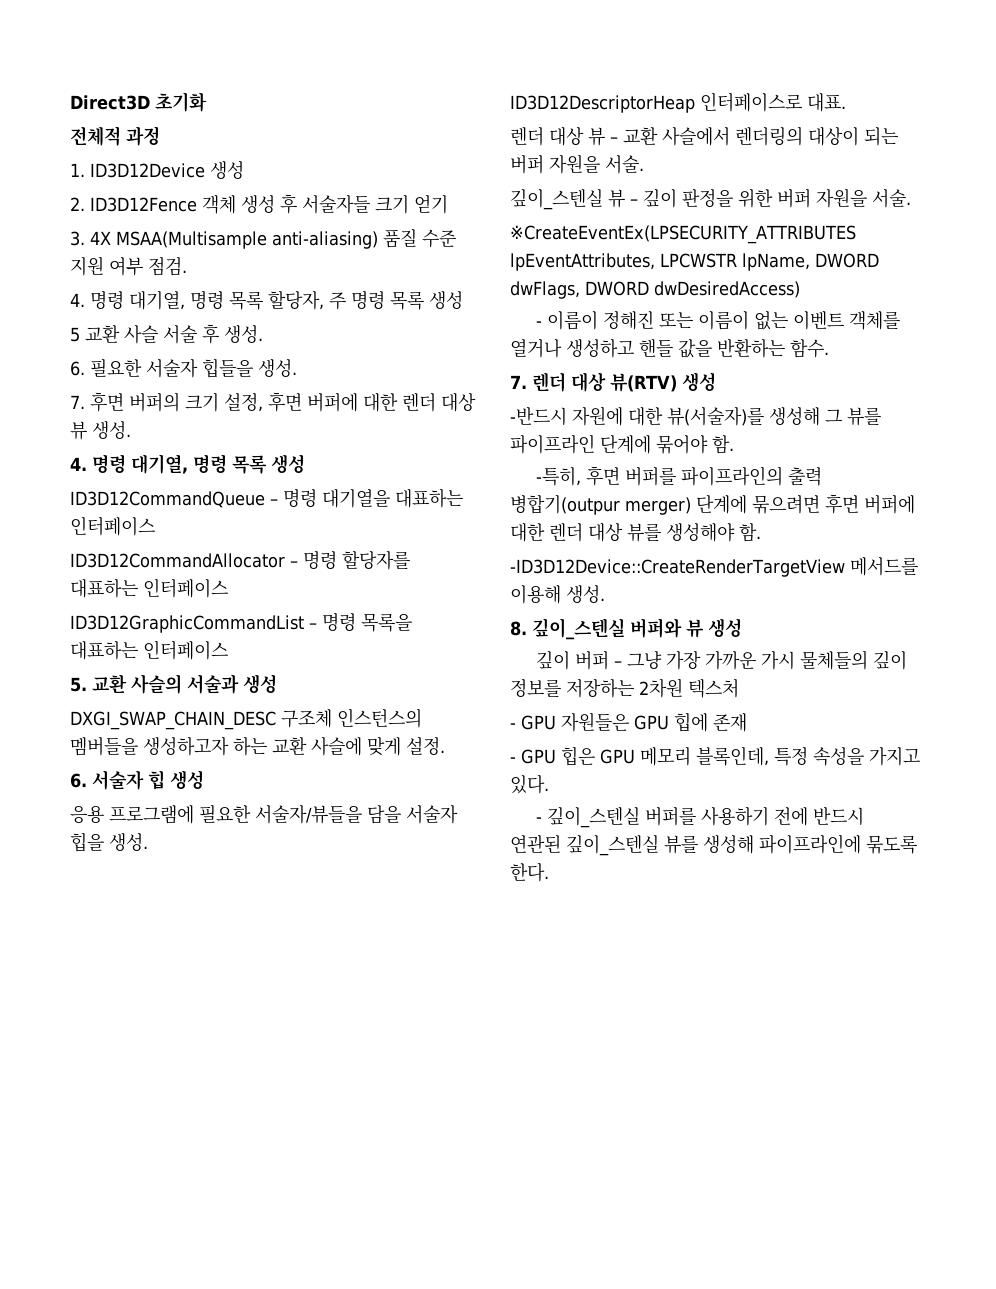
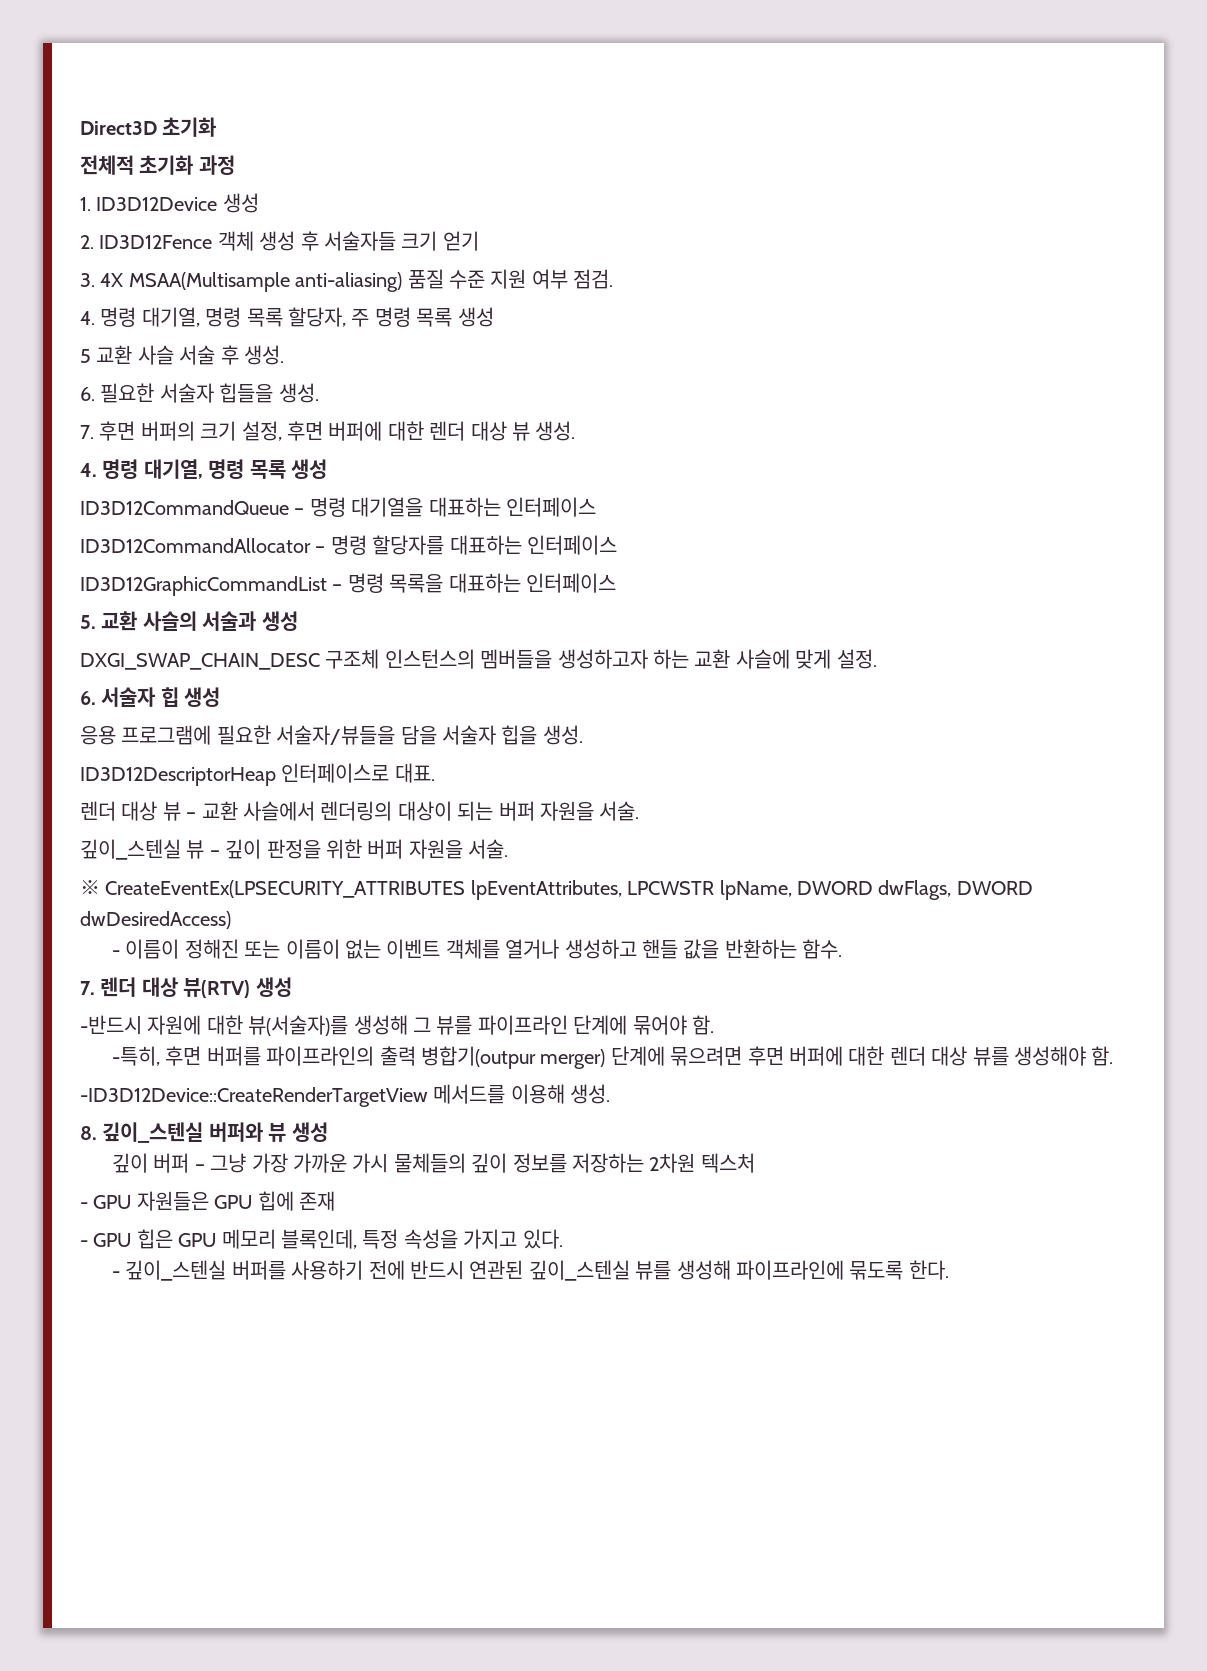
(121, 136) none -> [139,155,194,175] 초기화
[510,225,856,244] ※CreateEventEx(LPSECURITY_ATTRIBUTES -> [80,880,466,898] ※ CreateEventEx(LPSECURITY_ATTRIBUTES

